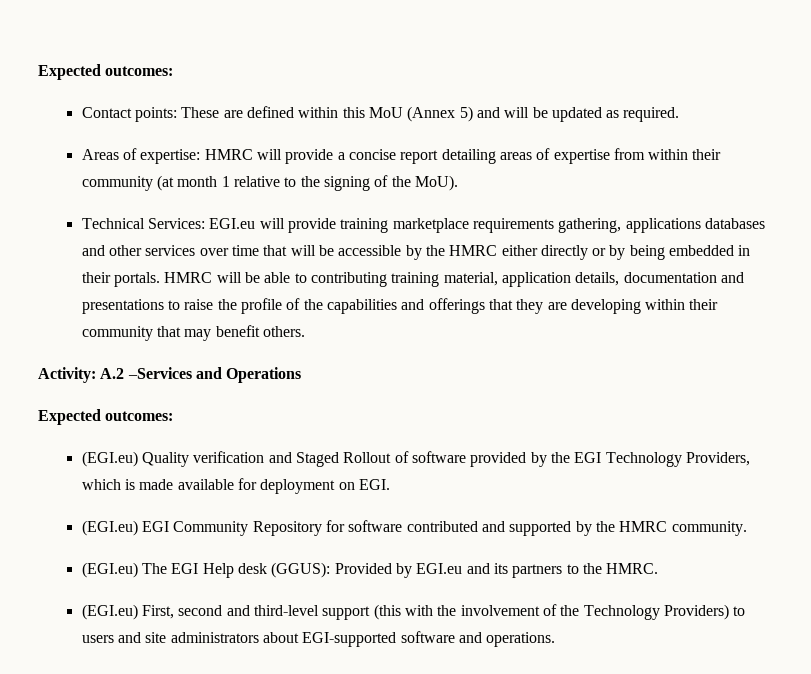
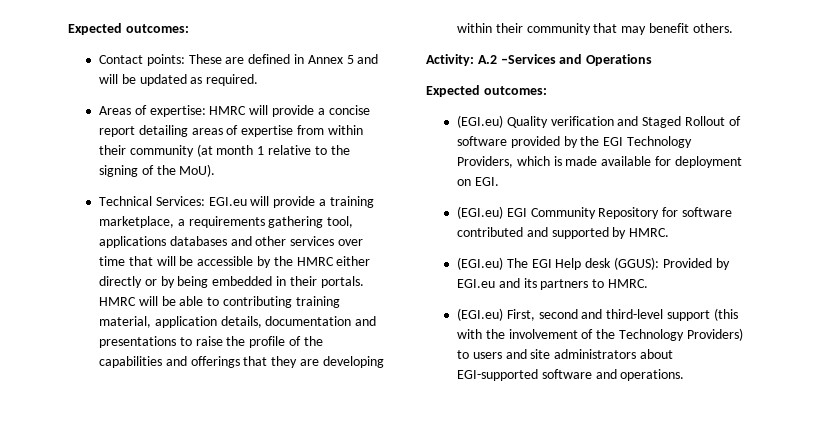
[298,106,473,122] within this MoU (Annex 5) -> [293,54,354,64] in Annex 5
[340,218,622,233] training marketplace requirements gathering, -> [318,196,374,208] [99,216,354,228] a training marketplace, a requirements gathering tool,
[595,521,747,536] the HMRC community. -> [629,228,670,237] HMRC.
[582,563,602,574] the -> (605, 283) none

